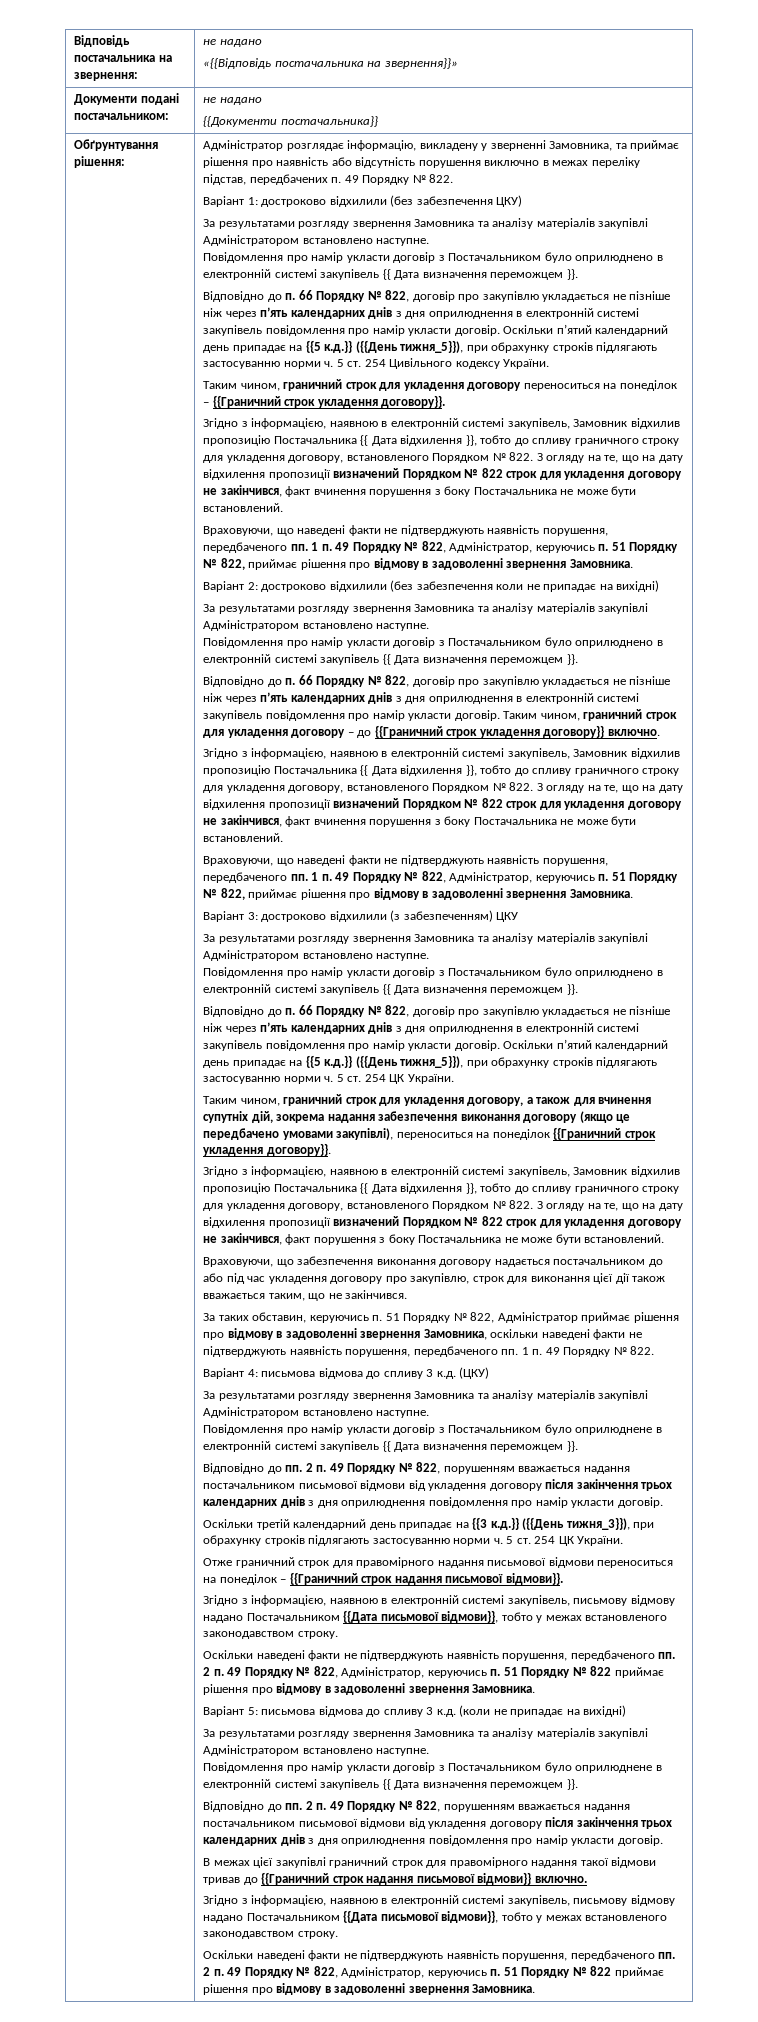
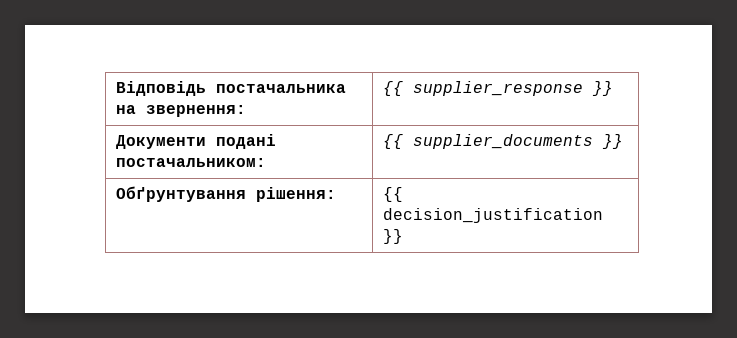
[203,39,262,47] [203,58,458,69] [74,93,179,105] [74,113,170,120] [203,97,262,105] [203,116,378,127] [74,139,159,151] [74,156,126,168] [203,140,680,151] [203,157,640,168] [203,174,454,185] [203,195,523,207] [203,218,649,229] [203,235,430,246] [203,252,663,263] [203,269,578,280] [203,290,671,302] [203,307,640,319] [203,324,669,336] [203,340,658,353] [203,358,550,369] [203,379,677,391] [203,395,446,408] [203,418,680,429] [203,435,680,446] [203,452,683,463] [203,468,682,480] [203,485,637,497] [203,503,284,512] [203,525,608,536] [203,541,679,553] [203,558,633,570] [203,580,660,592] [203,603,649,614] [203,620,430,631] [203,637,663,648] [203,654,578,665] [203,675,671,687] [203,692,640,704] [203,709,677,721] [203,725,660,738] [203,748,680,759] [203,765,680,776] [203,782,683,793] [203,798,682,810] [203,815,637,827] [203,833,284,842] [203,855,608,866] [203,871,679,883] [203,888,633,900] [203,910,519,922] [203,933,649,944] [203,950,430,961] [203,967,663,978] [203,984,578,995] [203,1005,671,1017] [203,1022,640,1034] [203,1039,669,1051] [203,1055,658,1068] [203,1074,454,1084] [203,1094,652,1106] [203,1111,631,1123] [203,1127,656,1140] [203,1143,331,1156] [203,1166,680,1177] [203,1183,680,1194] [203,1200,683,1211] [203,1216,682,1228] [203,1233,665,1245] [203,1256,663,1267] [203,1273,666,1284] [203,1290,408,1301] [203,1312,679,1323] [203,1328,642,1340] [203,1346,655,1357] [203,1367,490,1379] [203,1390,649,1401] [203,1407,430,1418] [203,1424,662,1435] [203,1441,578,1452] [203,1462,630,1474] [203,1479,673,1491] [203,1496,663,1508] [203,1517,655,1530] [203,1535,624,1546] [203,1557,674,1568] [203,1572,563,1585] [203,1595,675,1606] [203,1610,668,1623] [203,1631,338,1639] [203,1650,676,1661] [203,1666,664,1678] [203,1683,536,1695] [203,1705,627,1717] [203,1728,649,1739] [203,1745,430,1756] [203,1762,662,1773] [203,1779,578,1790] [203,1800,630,1812] [203,1817,673,1829] [203,1834,663,1846] [203,1857,657,1868] [203,1872,587,1885] [203,1895,675,1906] [203,1910,668,1923] [203,1931,338,1939] [203,1950,676,1961] [203,1966,664,1978] [203,1983,536,1995] не надано // «{{Відповідь постачальника на звернення}}» // Документи подані постачальником: | не надано // {{Документи постачальника}} // Обґрунтування рішення: | Адміністратор розглядає інформацію, викладену у зверненні Замовника, та приймає рішення про наявність або відсутність порушення виключно в межах переліку підстав, передбачених п. 49 Порядку № 822. // Варіант 1: достроково відхилили (без забезпечення ЦКУ) // За результатами розгляду звернення Замовника та аналізу матеріалів закупівлі Адміністратором встановлено наступне. // Повідомлення про намір укласти договір з Постачальником було оприлюднено в електронній системі закупівель {{ Дата визначення переможцем }}. // Відповідно до п. 66 Порядку № 822, договір про закупівлю укладається не пізніше ніж через п’ять календарних днів з дня оприлюднення в електронній системі закупівель повідомлення про намір укласти договір. Оскільки п’ятий календарний день припадає на {{5 к.д.}} ({{День тижня_5}}), при обрахунку строків підлягають застосуванню норми ч. 5 ст. 254 Цивільного кодексу України. // Таким чином, граничний строк для укладення договору переноситься на понеділок – {{Граничний строк укладення договору}}. // Згідно з інформацією, наявною в електронній системі закупівель, Замовник відхилив пропозицію Постачальника {{ Дата відхилення }}, тобто до спливу граничного строку для укладення договору, встановленого Порядком № 822. З огляду на те, що на дату відхилення пропозиції визначений Порядком № 822 строк для укладення договору не закінчився, факт вчинення порушення з боку Постачальника не може бути встановлений. // Враховуючи, що наведені факти не підтверджують наявність порушення, передбаченого пп. 1 п. 49 Порядку № 822, Адміністратор, керуючись п. 51 Порядку № 822, приймає рішення про відмову в задоволенні звернення Замовника. // Варіант 2: достроково відхилили (без забезпечення коли не припадає на вихідні) // За результатами розгляду звернення Замовника та аналізу матеріалів закупівлі Адміністратором встановлено наступне. // Повідомлення про намір укласти договір з Постачальником було оприлюднено в електронній системі закупівель {{ Дата визначення переможцем }}. // Відповідно до п. 66 Порядку № 822, договір про закупівлю укладається не пізніше ніж через п’ять календарних днів з дня оприлюднення в електронній системі закупівель повідомлення про намір укласти договір. Таким чином, граничний строк для укладення договору – до {{Граничний строк укладення договору}} включно. // Згідно з інформацією, наявною в електронній системі закупівель, Замовник відхилив пропозицію Постачальника {{ Дата відхилення }}, тобто до спливу граничного строку для укладення договору, встановленого Порядком № 822. З огляду на те, що на дату відхилення пропозиції визначений Порядком № 822 строк для укладення договору не закінчився, факт вчинення порушення з боку Постачальника не може бути встановлений. // Враховуючи, що наведені факти не підтверджують наявність порушення, передбаченого пп. 1 п. 49 Порядку № 822, Адміністратор, керуючись п. 51 Порядку № 822, приймає рішення про відмову в задоволенні звернення Замовника. // Варіант 3: достроково відхилили (з забезпеченням) ЦКУ // За результатами розгляду звернення Замовника та аналізу матеріалів закупівлі Адміністратором встановлено наступне. // Повідомлення про намір укласти договір з Постачальником було оприлюднено в електронній системі закупівель {{ Дата визначення переможцем }}. // Відповідно до п. 66 Порядку № 822, договір про закупівлю укладається не пізніше ніж через п’ять календарних днів з дня оприлюднення в електронній системі закупівель повідомлення про намір укласти договір. Оскільки п’ятий календарний день припадає на {{5 к.д.}} ({{День тижня_5}}), при обрахунку строків підлягають застосуванню норми ч. 5 ст. 254 ЦК України. // Таким чином, граничний строк для укладення договору, а також для вчинення супутніх дій, зокрема надання забезпечення виконання договору (якщо це передбачено умовами закупівлі), переноситься на понеділок {{Граничний строк укладення договору}}. // Згідно з інформацією, наявною в електронній системі закупівель, Замовник відхилив пропозицію Постачальника {{ Дата відхилення }}, тобто до спливу граничного строку для укладення договору, встановленого Порядком № 822. З огляду на те, що на дату відхилення пропозиції визначений Порядком № 822 строк для укладення договору не закінчився, факт порушення з боку Постачальника не може бути встановлений. // Враховуючи, що забезпечення виконання договору надається постачальником до або під час укладення договору про закупівлю, строк для виконання цієї дії також вважається таким, що не закінчився. // За таких обставин, керуючись п. 51 Порядку № 822, Адміністратор приймає рішення про відмову в задоволенні звернення Замовника, оскільки наведені факти не підтверджують наявність порушення, передбаченого пп. 1 п. 49 Порядку № 822. // Варіант 4: письмова відмова до спливу 3 к.д. (ЦКУ) // За результатами розгляду звернення Замовника та аналізу матеріалів закупівлі Адміністратором встановлено наступне. // Повідомлення про намір укласти договір з Постачальником було оприлюднене в електронній системі закупівель {{ Дата визначення переможцем }}. // Відповідно до пп. 2 п. 49 Порядку № 822, порушенням вважається надання постачальником письмової відмови від укладення договору після закінчення трьох календарних днів з дня оприлюднення повідомлення про намір укласти договір. // Оскільки третій календарний день припадає на {{3 к.д.}} ({{День тижня_3}}), при обрахунку строків підлягають застосуванню норми ч. 5 ст. 254 ЦК України. // Отже граничний строк для правомірного надання письмової відмови переноситься на понеділок – {{Граничний строк надання письмової відмови}}. // Згідно з інформацією, наявною в електронній системі закупівель, письмову відмову надано Постачальником {{Дата письмової відмови}}, тобто у межах встановленого законодавством строку. // Оскільки наведені факти не підтверджують наявність порушення, передбаченого пп. 2 п. 49 Порядку № 822, Адміністратор, керуючись п. 51 Порядку № 822 приймає рішення про відмову в задоволенні звернення Замовника. // Варіант 5: письмова відмова до спливу 3 к.д. (коли не припадає на вихідні) // За результатами розгляду звернення Замовника та аналізу матеріалів закупівлі Адміністратором встановлено наступне. // Повідомлення про намір укласти договір з Постачальником було оприлюднене в електронній системі закупівель {{ Дата визначення переможцем }}. // Відповідно до пп. 2 п. 49 Порядку № 822, порушенням вважається надання постачальником письмової відмови від укладення договору після закінчення трьох календарних днів з дня оприлюднення повідомлення про намір укласти договір. // В межах цієї закупівлі граничний строк для правомірного надання такої відмови тривав до {{Граничний строк надання письмової відмови}} включно. // Згідно з інформацією, наявною в електронній системі закупівель, письмову відмову надано Постачальником {{Дата письмової відмови}}, тобто у межах встановленого законодавством строку. // Оскільки наведені факти не підтверджують наявність порушення, передбаченого пп. 2 п. 49 Порядку № 822, Адміністратор, керуючись п. 51 Порядку № 822 приймає рішення про відмову в задоволенні звернення Замовника. -> [382,81,613,96] [115,134,276,149] [115,158,266,167] [382,134,623,149] [115,186,336,202] [382,187,403,202] [382,208,603,223] [382,229,403,244] {{ supplier_response }} // Документи подані постачальником: | {{ supplier_documents }} // Обґрунтування рішення: | {{ decision_justification }}

